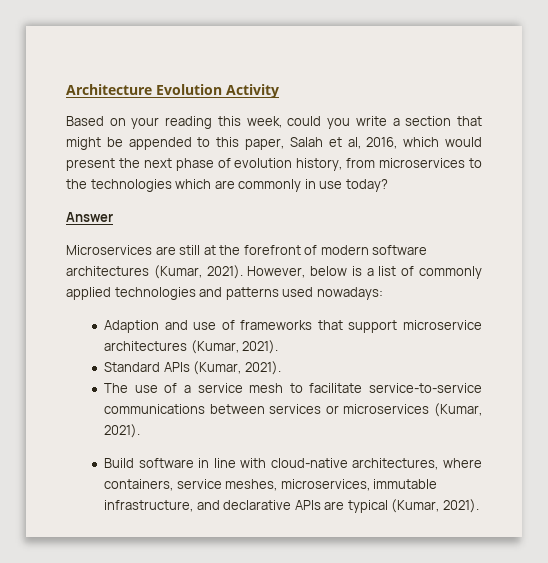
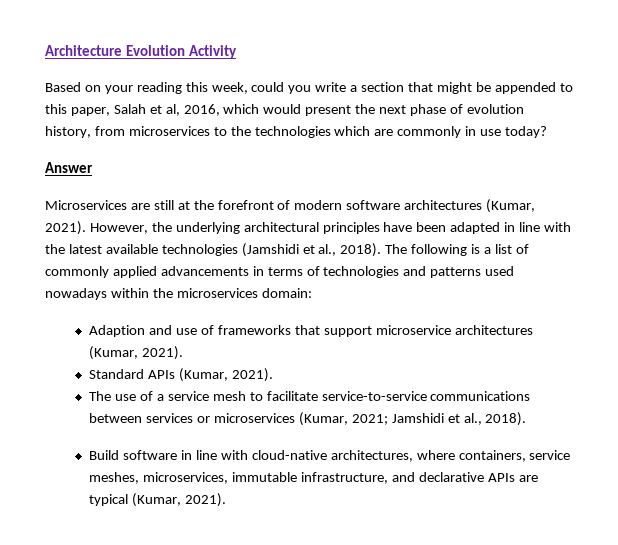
[310,266,348,276] below -> [151,222,572,234] [45,243,468,257] the underlying architectural principles have been adapted in line with the latest available technologies (Jamshidi et al., 2018). The following
[114,287,383,300] technologies and patterns used nowadays: -> [160,266,515,278] [45,288,312,300] advancements in terms of technologies and patterns used nowadays within the microservices domain:
[104,424,141,438] 2021). -> [351,412,527,426] 2021; Jamshidi et al., 2018).

